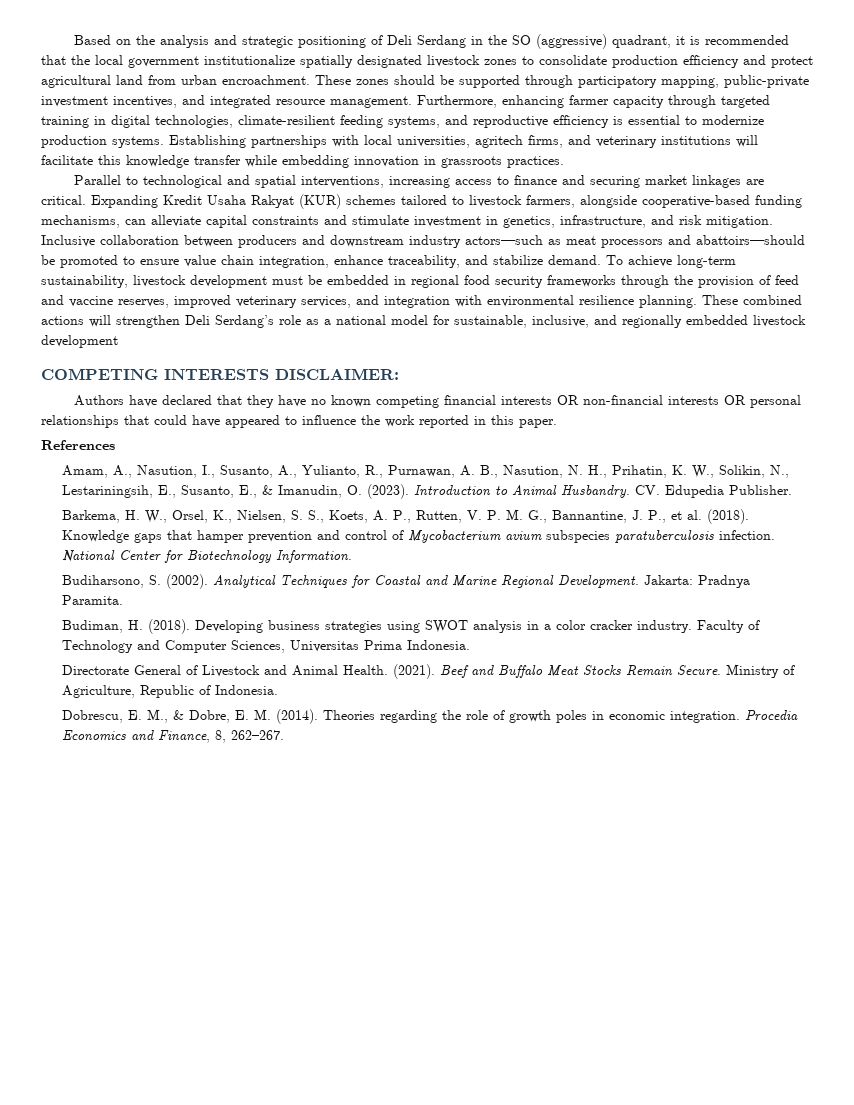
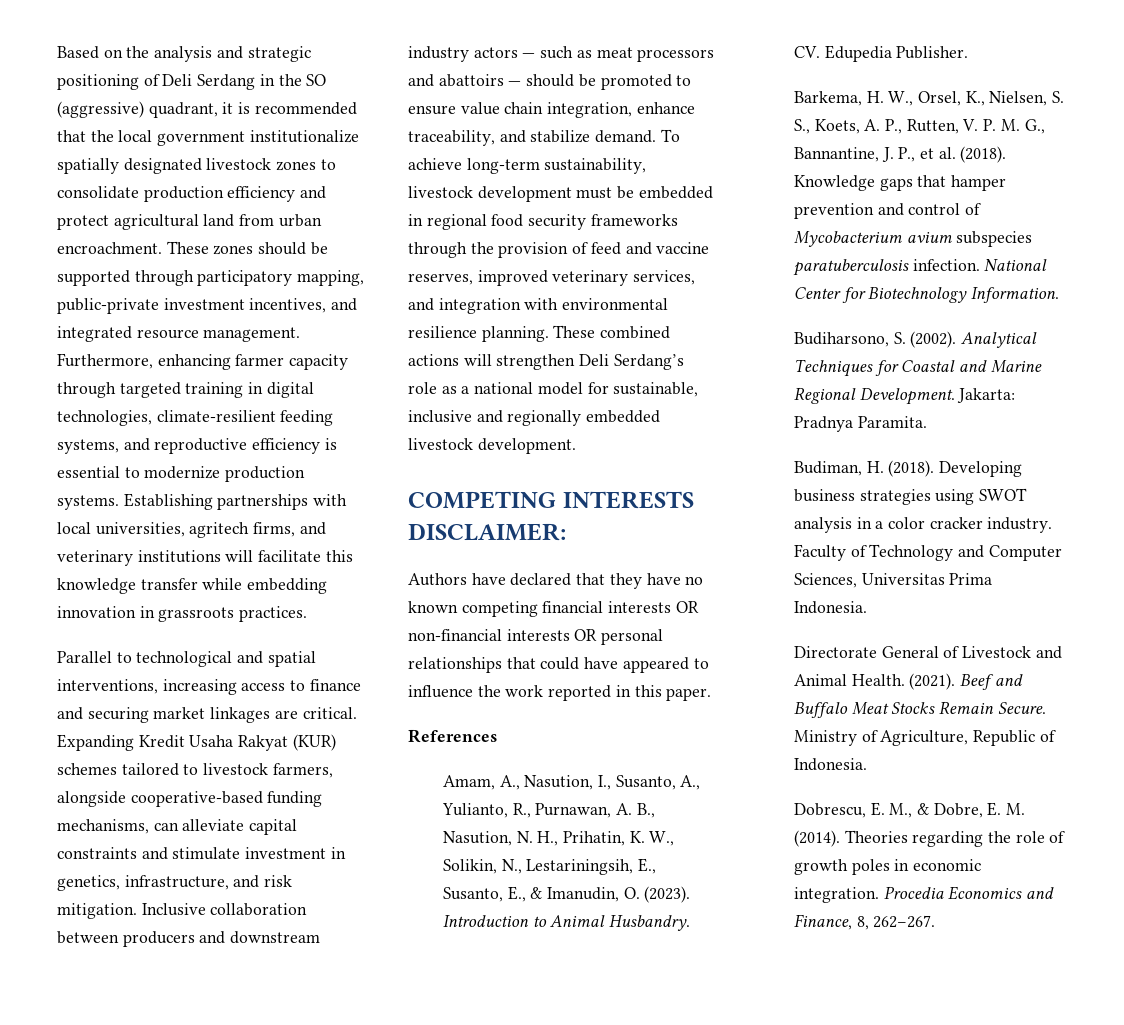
[465,235,543,245] actors—such -> [473,46,574,59] actors — such
[696,235,805,245] abattoirs—should -> [438,74,575,87] abattoirs — should
[532,315,589,328] inclusive, -> [408,410,472,423] inclusive
[41,335,118,348] development -> [477,438,576,454] development.

